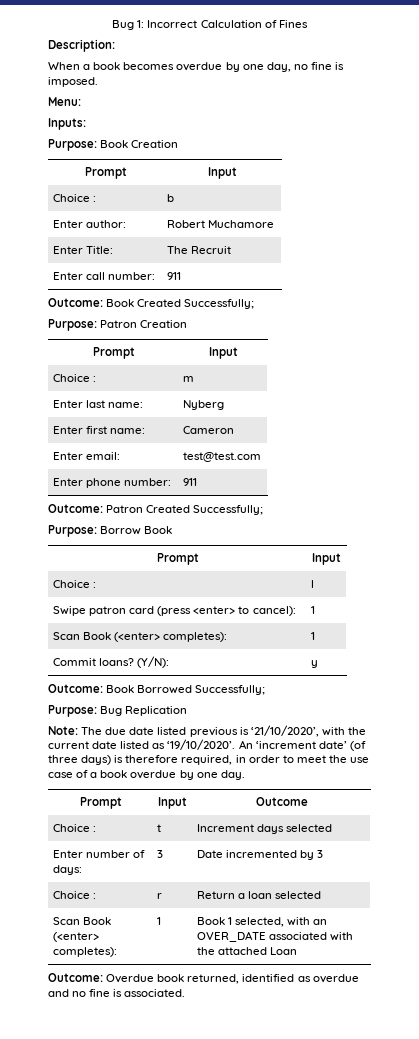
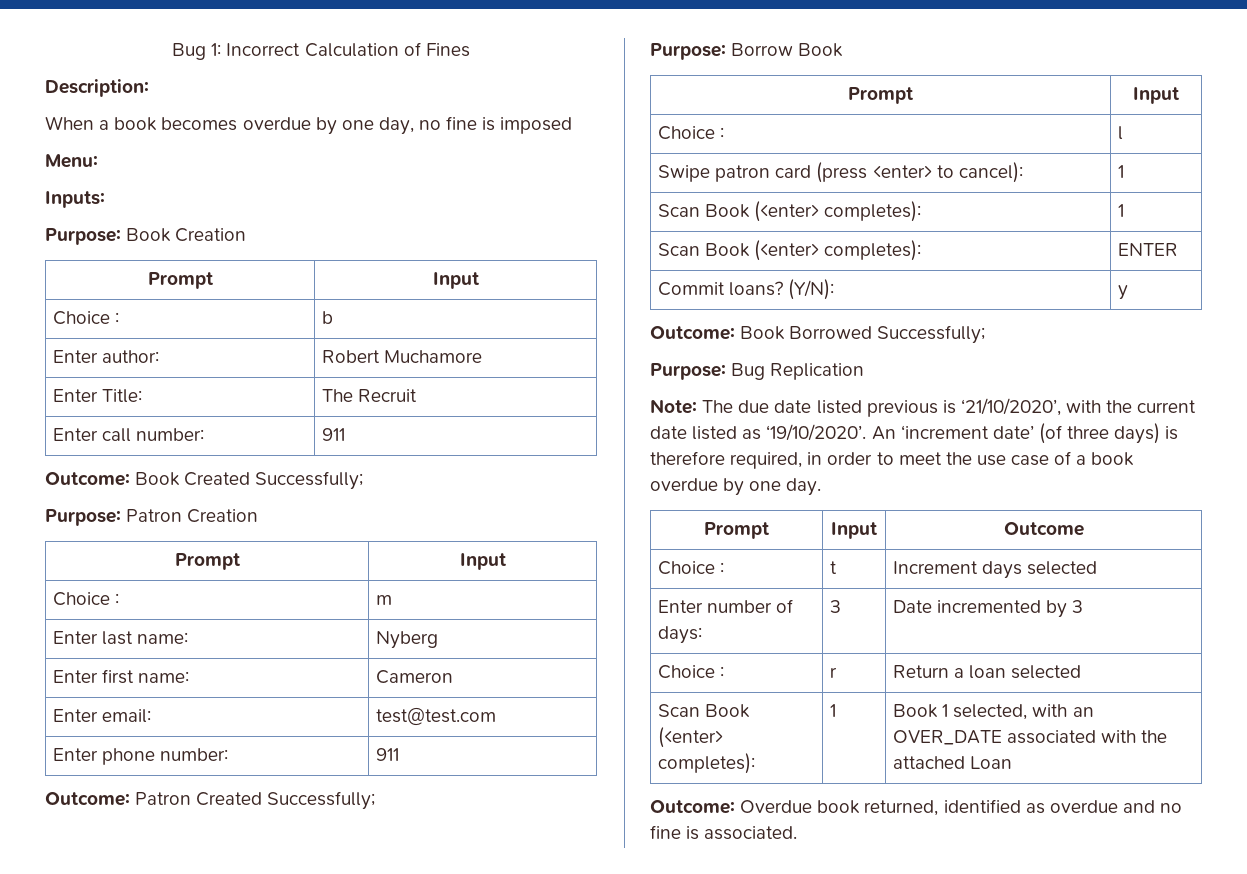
[48,77,98,87] imposed. -> [500,117,573,134] imposed
(315, 636) none -> [658,240,922,261] [1118,243,1179,256] // Scan Book (<enter> completes): | ENTER

